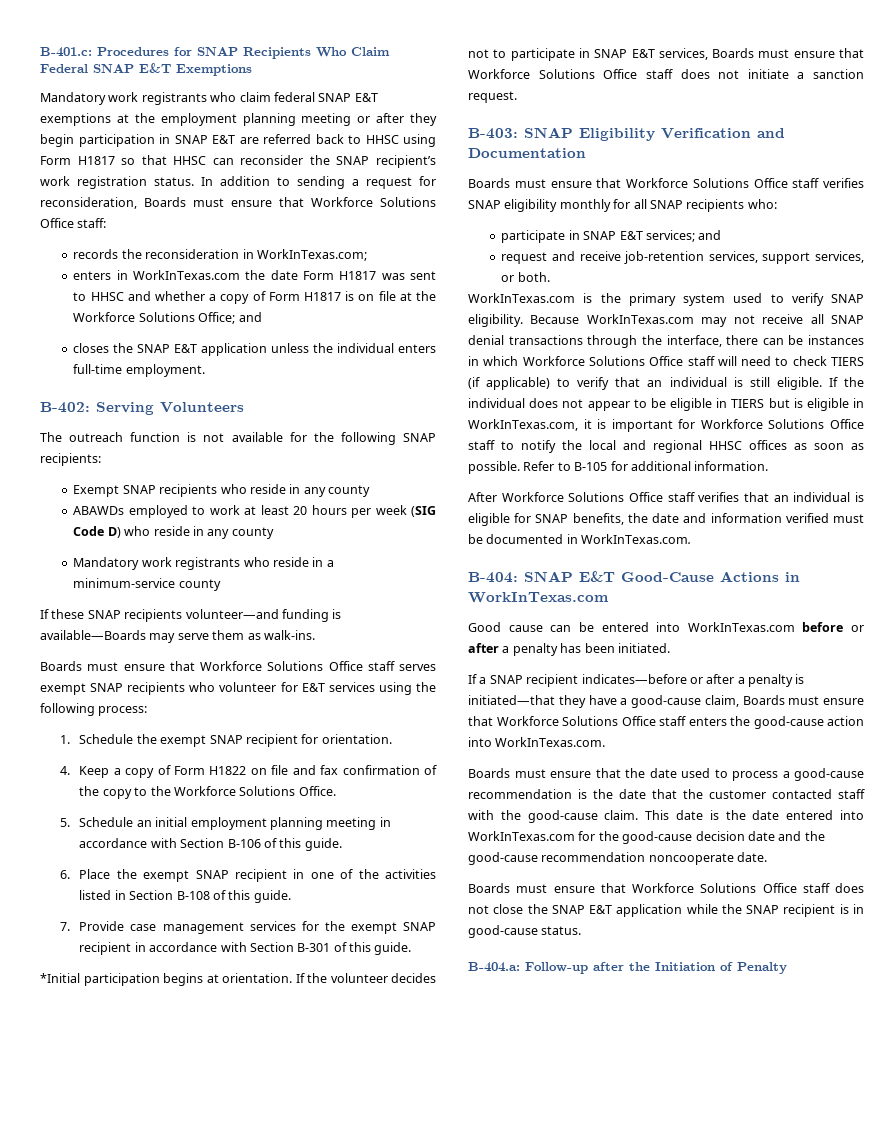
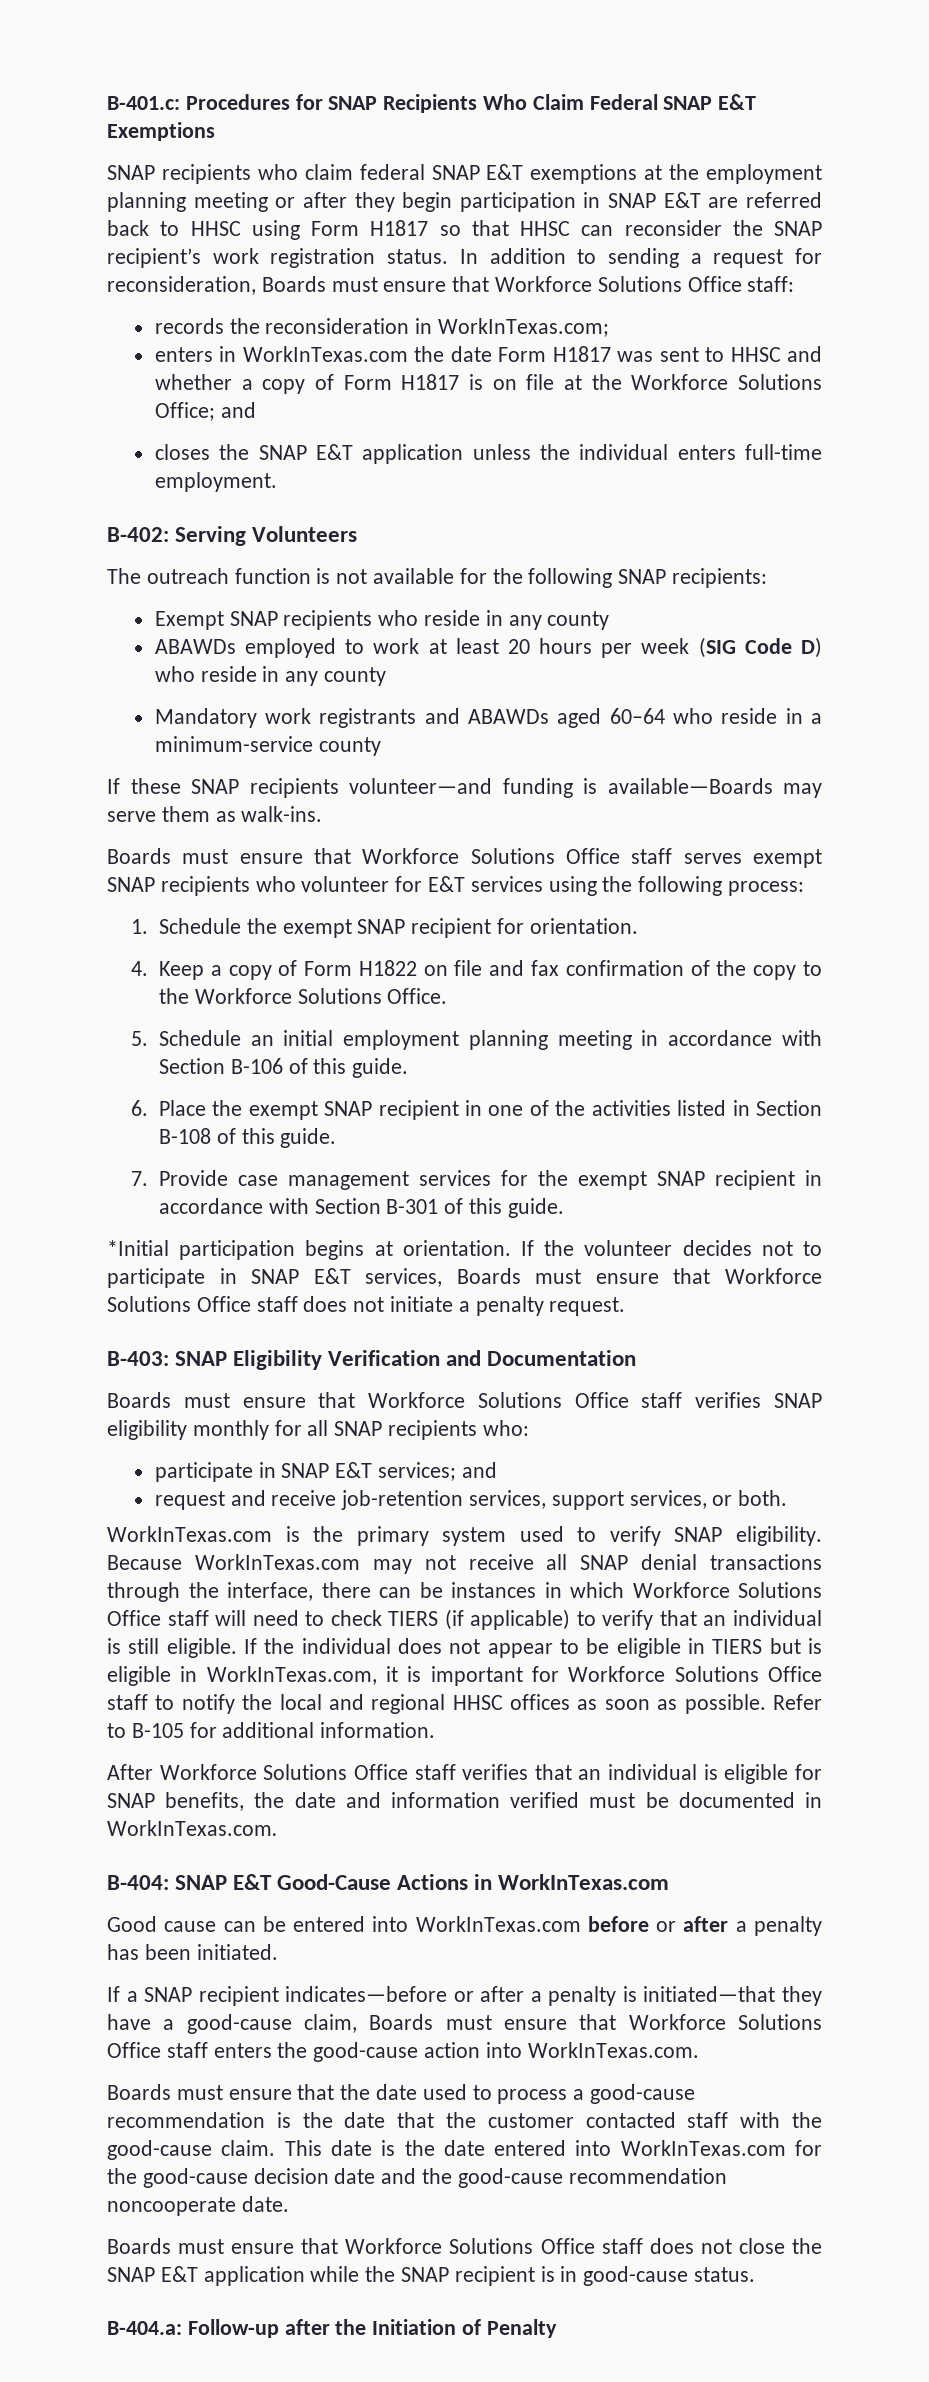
[40,92,207,105] Mandatory work registrants -> [107,164,251,184] SNAP recipients
(241, 563) none -> [424,708,665,728] and ABAWDs aged 60–64
[813,69,864,79] sanction -> [475,1296,544,1316] penalty

